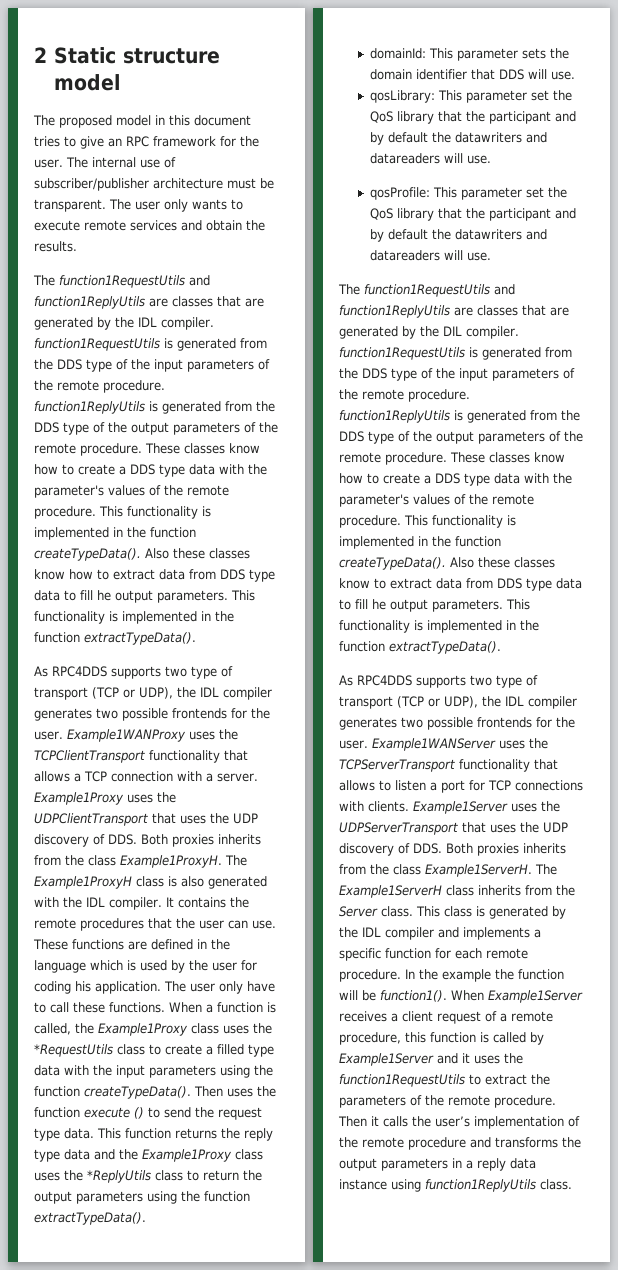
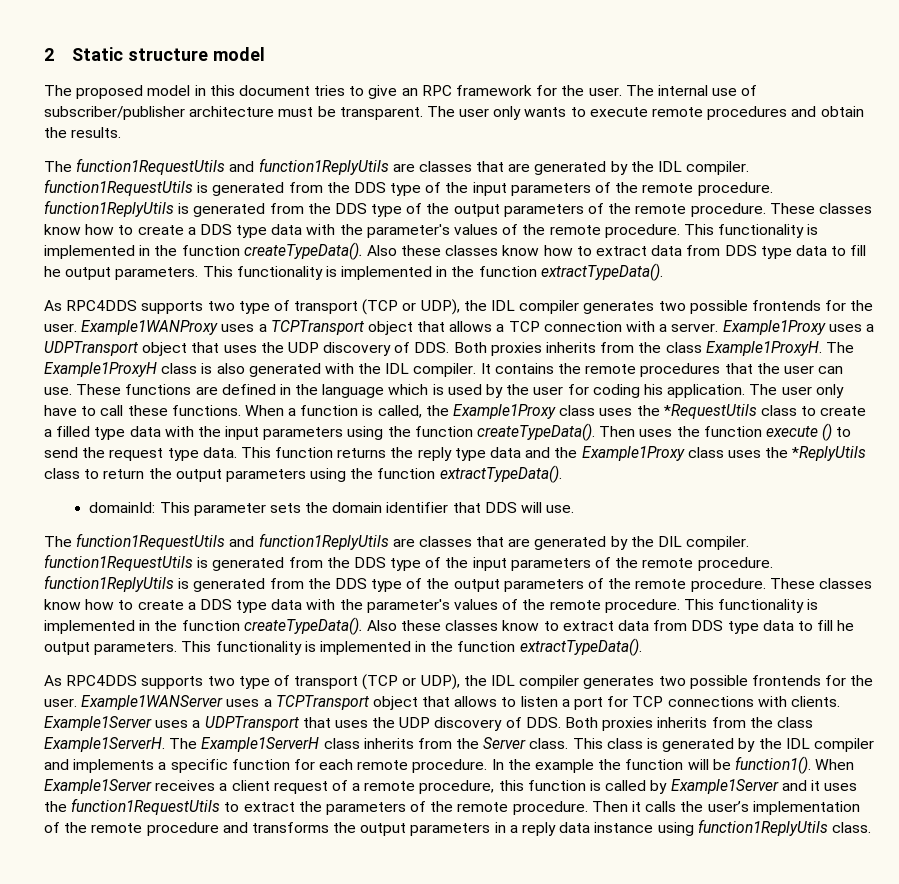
[130,220,177,231] services -> [707,106,788,120] procedures
[218,729,238,740] [34,750,220,763] the TCPClientTransport functionality -> [258,320,413,335] a TCPTransport object
[157,792,176,803] [34,813,148,826] the UDPClientTransport -> [865,324,874,332] [44,341,188,356] a UDPTransport object
[369,90,572,103] [369,111,576,124] [369,132,547,145] [369,153,491,164] [369,187,567,200] [369,208,576,221] [369,229,547,242] [369,250,491,261] // qosLibrary: This parameter set the QoS library that the participant and by default the datawriters and datareaders will use. // qosProfile: This parameter set the QoS library that the participant and by default the datawriters and datareaders will use. -> (575, 509) none
[528,738,548,749] [339,759,530,772] the TCPServerTransport functionality -> [263,695,418,710] a TCPTransport object
[541,801,560,812] [339,822,458,835] the UDPServerTransport -> [192,716,299,731] a UDPTransport

